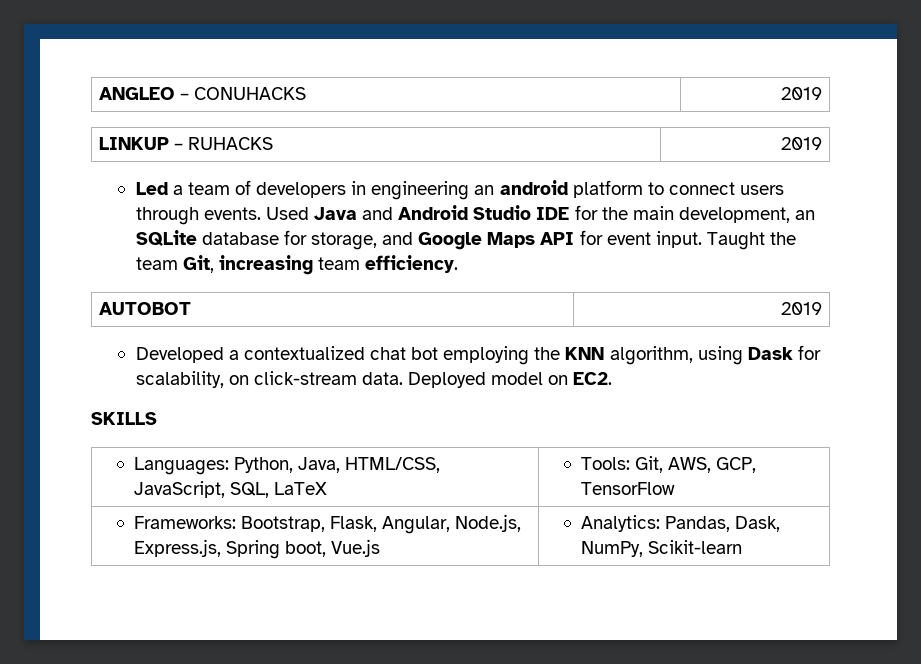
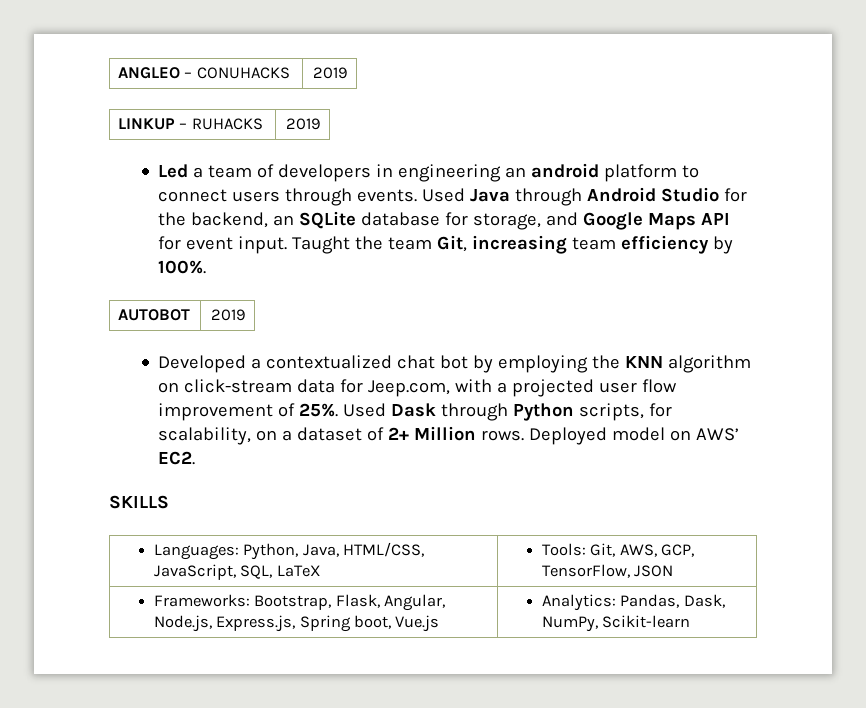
[362,207,394,220] and -> [515,188,583,206] through
[536,207,570,220] IDE -> (720, 194) none
[632,206,790,223] main development, -> [191,212,269,228] backend,
[365,255,459,273] efficiency. -> [621,235,734,254] [158,260,207,274] efficiency by 100%.
(439, 353) none -> [473,355,494,373] by
[609,345,821,365] [135,371,403,388] algorithm, using Dask for scalability, on click-stream data. -> [668,355,752,373] [158,379,678,397] [158,403,673,421] [158,426,525,445] algorithm on click-stream data for Jeep.com, with a projected user flow improvement of 25%. Used Dask through Python scripts, for scalability, on a dataset of 2+ Million rows.
(569, 380) none -> [696,428,740,441] AWS’
[580,482,675,495] TensorFlow -> [541,564,674,578] TensorFlow, JSON

